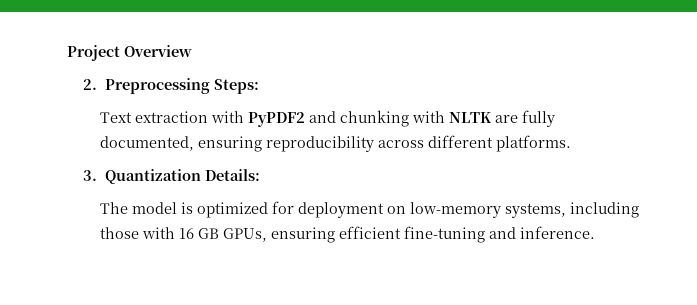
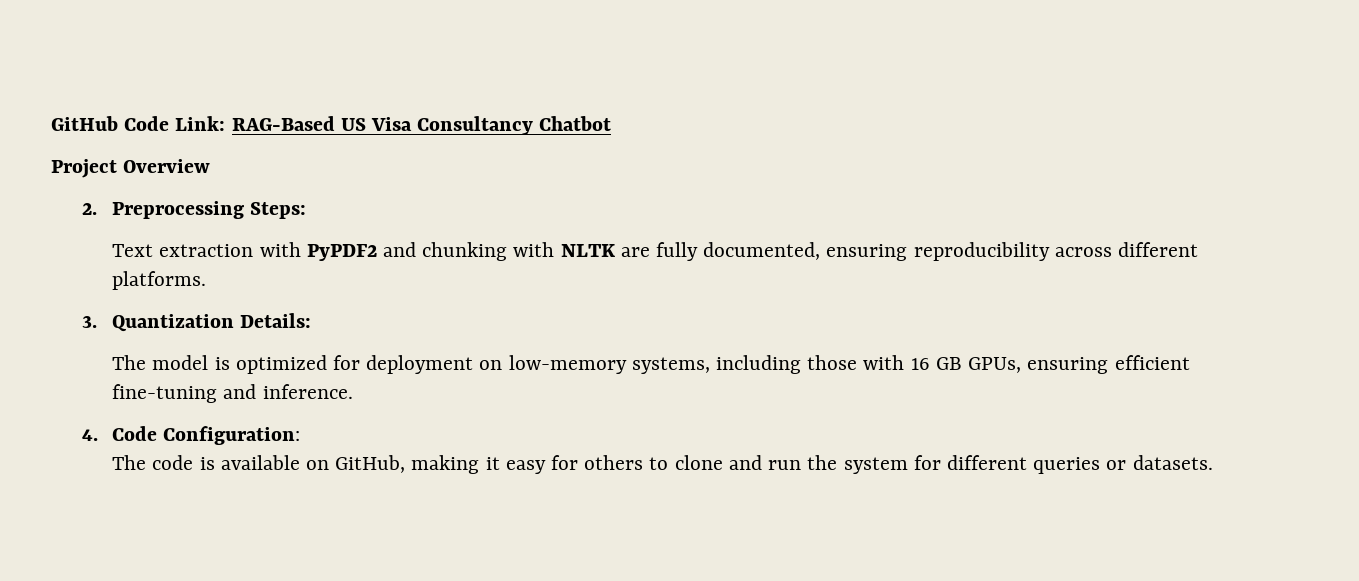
(67, 53) none -> [51,116,612,135] GitHub Code Link: RAG-Based US Visa Consultancy Chatbot //
(595, 232) none -> [81,426,301,445] [112,455,1213,474] // 4. Code Configuration: // The code is available on GitHub, making it easy for others to clone and run the system for different queries or datasets.

